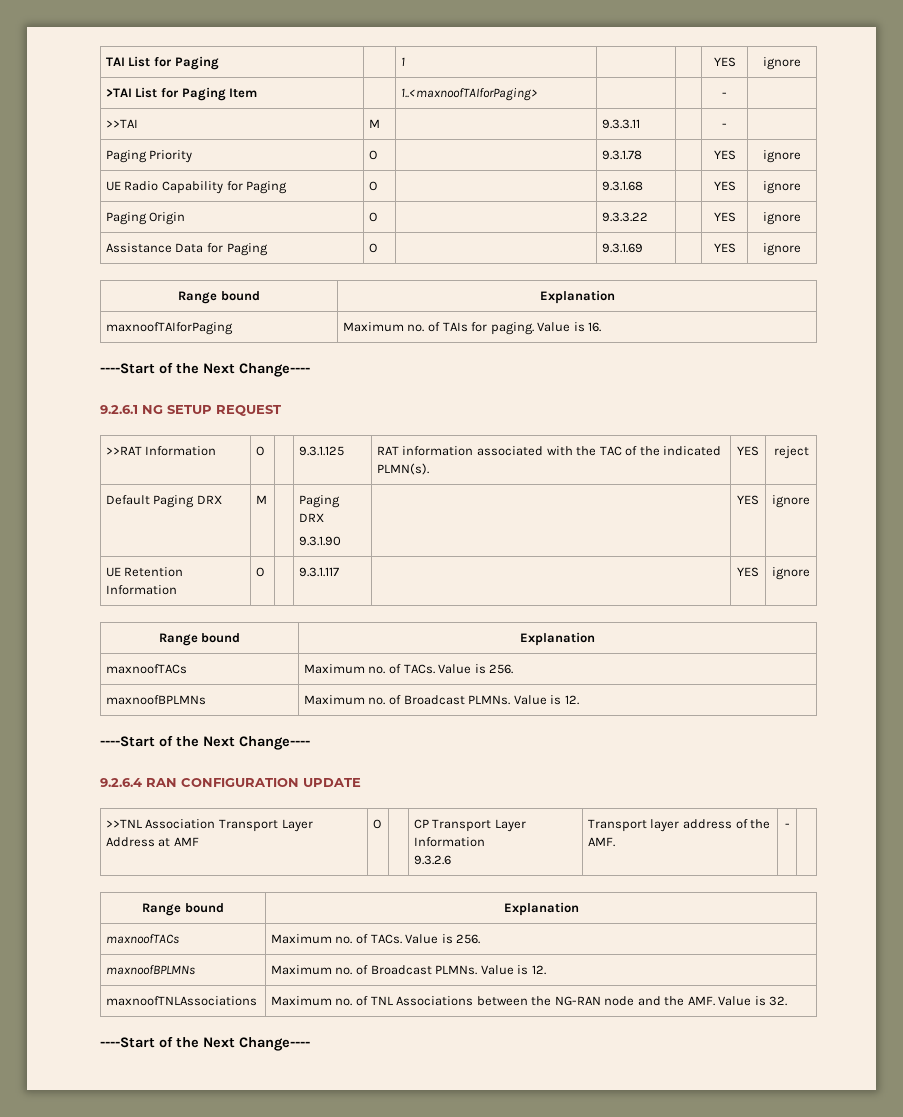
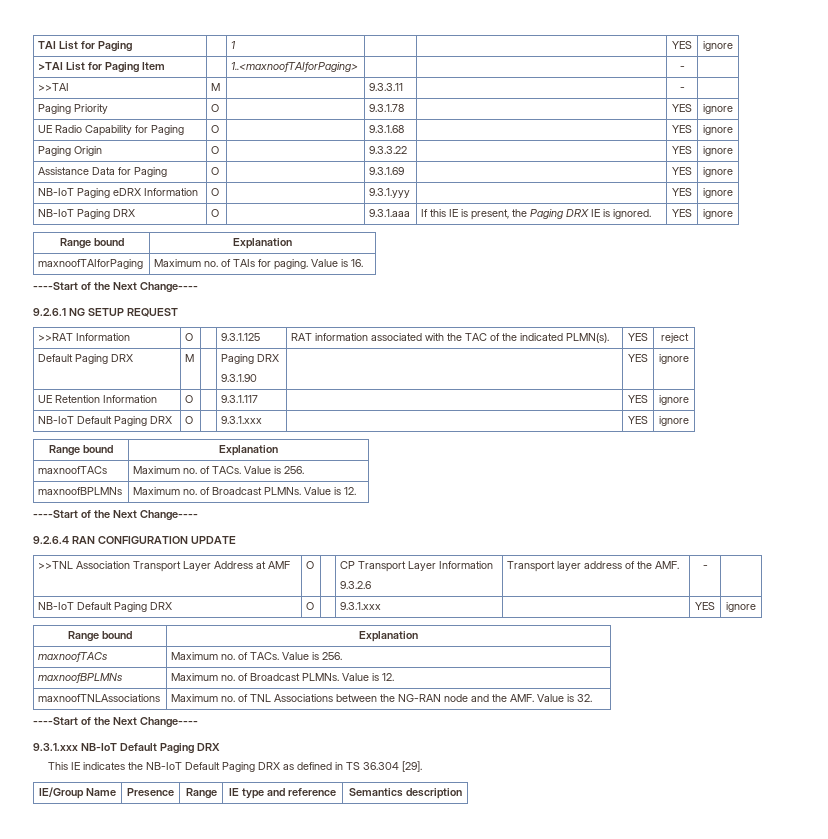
(801, 249) none -> [38,188,199,198] [211,188,220,196] [369,188,411,198] [672,188,692,196] [703,188,733,198] [38,209,136,219] [211,209,220,217] [369,209,411,217] [421,209,652,220] [672,209,692,217] [703,209,733,219] // NB-IoT Paging eDRX Information | O | | 9.3.1.yyy | | YES | ignore // NB-IoT Paging DRX | O | | 9.3.1.aaa | If this IE is present, the Paging DRX IE is ignored. | YES | ignore
(810, 573) none -> [38,416,173,426] [185,416,194,424] [221,416,263,424] [628,416,648,424] [659,416,689,426] // NB-IoT Default Paging DRX | O | | 9.3.1.xxx | | YES | ignore
(790, 825) none -> [38,602,173,612] [306,602,315,610] [340,602,382,610] [695,602,715,610] [726,602,756,612] // NB-IoT Default Paging DRX | O | | 9.3.1.xxx | | YES | ignore
(310, 1044) none -> [33,743,220,754] [47,761,422,772] [39,787,116,799] [127,788,174,797] [185,788,217,799] [229,788,336,799] [348,788,462,799] // 9.3.1.xxx NB-IoT Default Paging DRX // This IE indicates the NB-IoT Default Paging DRX as defined in TS 36.304 [29]. // IE/Group Name | Presence | Range | IE type and reference | Semantics description

